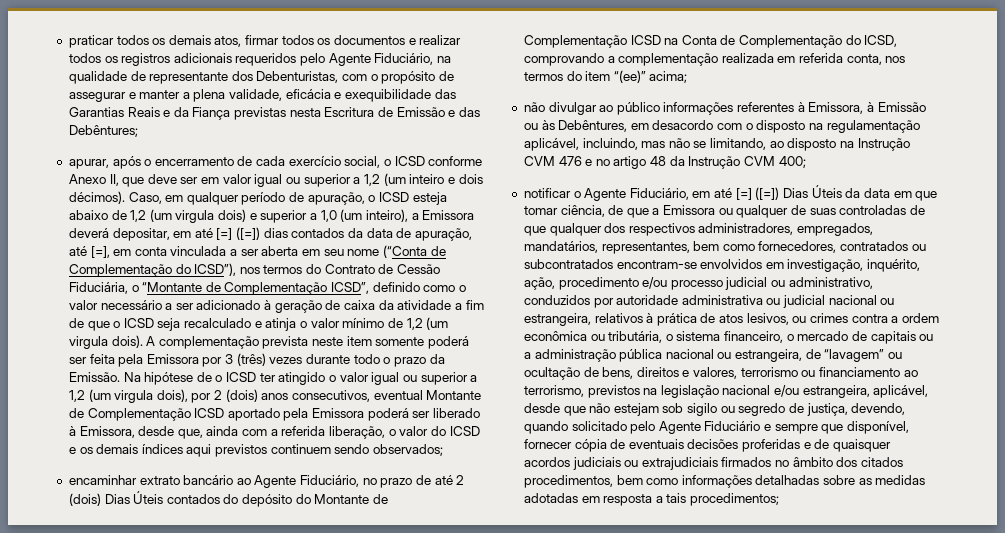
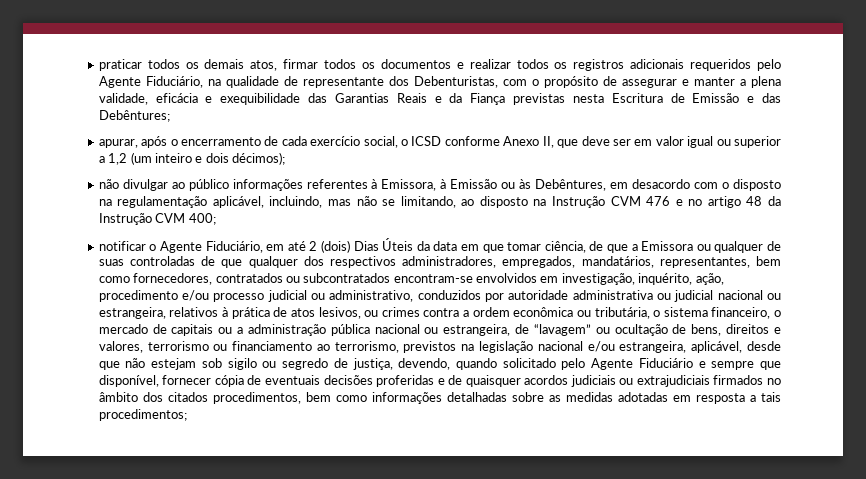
[68,191,447,205] [68,209,475,223] [68,227,472,241] [68,245,446,258] [68,263,441,277] [68,282,467,295] [68,300,484,313] [68,317,449,331] [68,335,470,349] [68,353,445,367] [68,372,478,385] [68,389,482,403] [68,408,481,421] [68,426,480,439] [68,444,444,457] [68,475,465,488] [68,491,389,507] [523,35,898,48] [523,53,906,66] [523,70,688,83] décimos). Caso, em qualquer período de apuração, o ICSD esteja abaixo de 1,2 (um virgula dois) e superior a 1,0 (um inteiro), a Emissora deverá depositar, em até [=] ([=]) dias contados da data de apuração, até [=], em conta vinculada a ser aberta em seu nome (“Conta de Complementação do ICSD”), nos termos do Contrato de Cessão Fiduciária, o “Montante de Complementação ICSD”, definido como o valor necessário a ser adicionado à geração de caixa da atividade a fim de que o ICSD seja recalculado e atinja o valor mínimo de 1,2 (um virgula dois). A complementação prevista neste item somente poderá ser feita pela Emissora por 3 (três) vezes durante todo o prazo da Emissão. Na hipótese de o ICSD ter atingido o valor igual ou superior a 1,2 (um virgula dois), por 2 (dois) anos consecutivos, eventual Montante de Complementação ICSD aportado pela Emissora poderá ser liberado à Emissora, desde que, ainda com a referida liberação, o valor do ICSD e os demais índices aqui previstos continuem sendo observados; // encaminhar extrato bancário ao Agente Fiduciário, no prazo de até 2 (dois) Dias Úteis contados do depósito do Montante de Complementação ICSD na Conta de Complementação do ICSD, comprovando a complementação realizada em referida conta, nos termos do item “(ee)” acima; -> [232,152,285,165] décimos);
[735,187,780,200] [=] ([=]) -> [309,240,350,253] 2 (dois)

